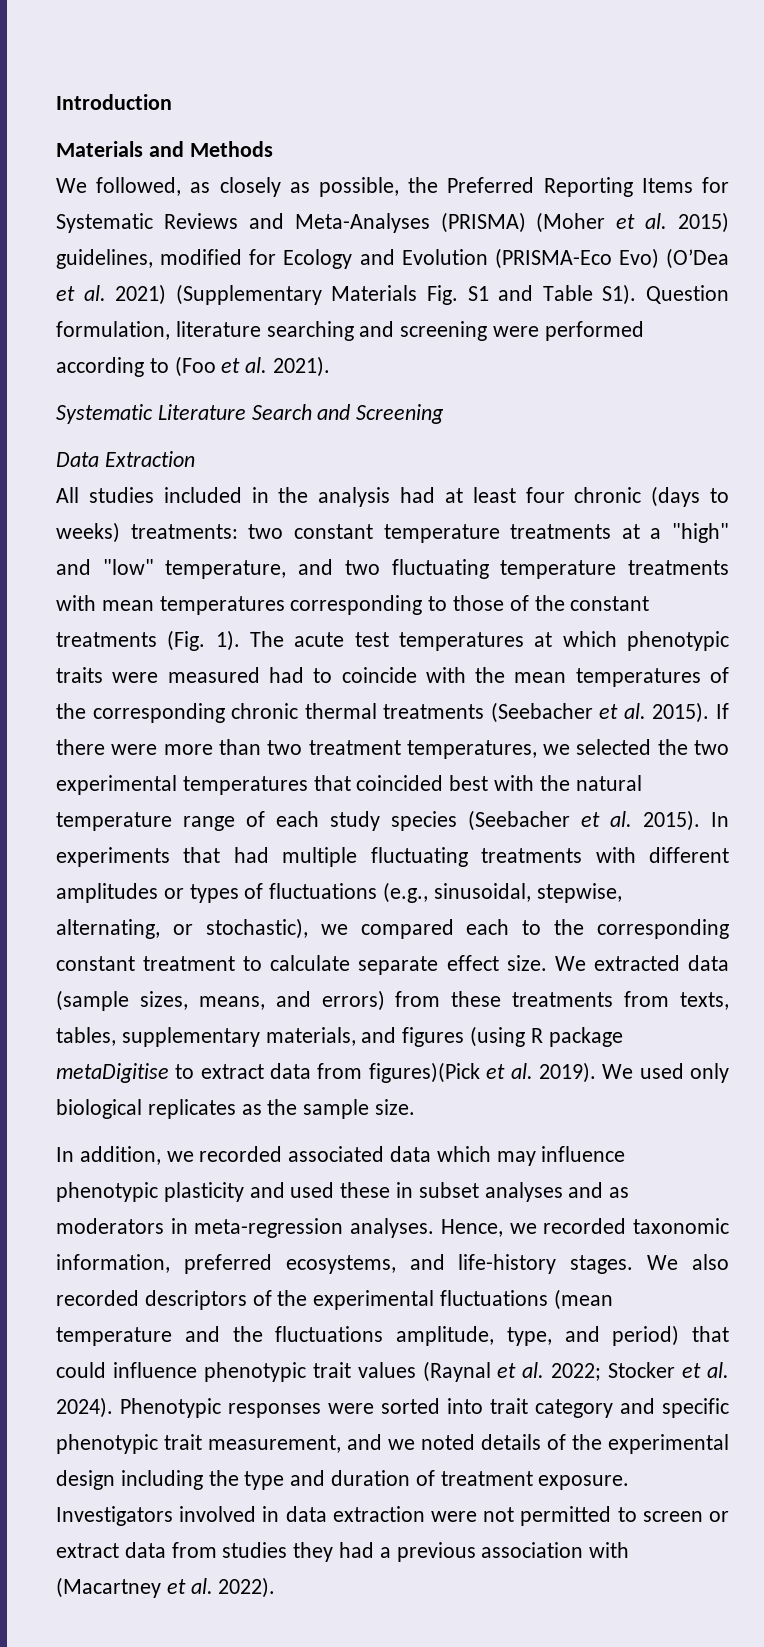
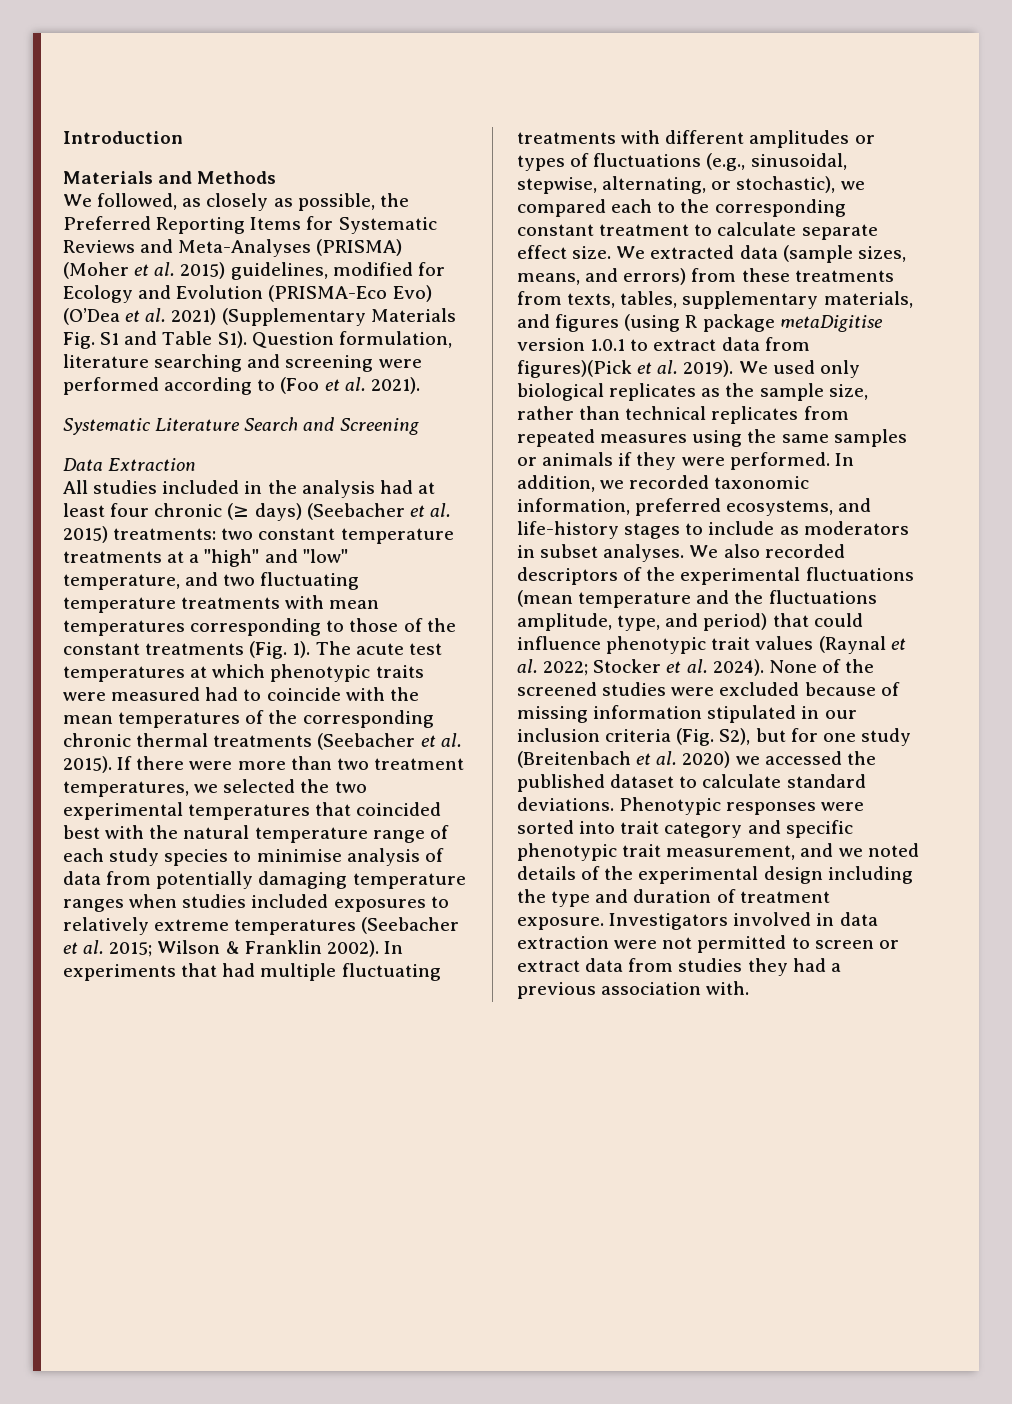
[651,486,729,507] [56,522,120,543] (days to weeks) -> [227,503,451,521] [63,526,108,543] (≥ days) (Seebacher et al. 2015)
[468,810,700,831] (Seebacher et al. 2015). -> [233,848,444,866] [63,871,466,889] [63,894,449,912] [63,917,460,935] [63,940,379,957] to minimise analysis of data from potentially damaging temperature ranges when studies included exposures to relatively extreme temperatures (Seebacher et al. 2015; Wilson & Franklin 2002).
(169, 1073) none -> [517,338,626,351] version 1.0.1
[375,1099,416,1115] [56,1146,626,1166] [56,1182,630,1202] [56,1218,503,1238] size. // In addition, we recorded associated data which may influence phenotypic plasticity and used these in subset analyses and as moderators in meta-regression analyses. Hence, -> [828,384,868,400] [517,406,849,424] [517,429,907,447] [517,452,854,470] [517,475,595,492] size, rather than technical replicates from repeated measures using the same samples or animals if they were performed. In addition,
[570,1255,634,1274] stages. -> [624,521,909,539] [517,544,685,562] stages to include as moderators in subset analyses.
(113, 1407) none -> [768,659,875,673] [517,682,900,696] [517,705,857,723] [517,728,911,746] [517,751,876,768] [517,774,866,792] [517,797,614,811] None of the screened studies were excluded because of missing information stipulated in our inclusion criteria (Fig. S2), but for one study (Breitenbach et al. 2020) we accessed the published dataset to calculate standard deviations.
[589,1542,630,1558] [56,1577,276,1598] with (Macartney et al. 2022). -> [706,981,750,995] with.

